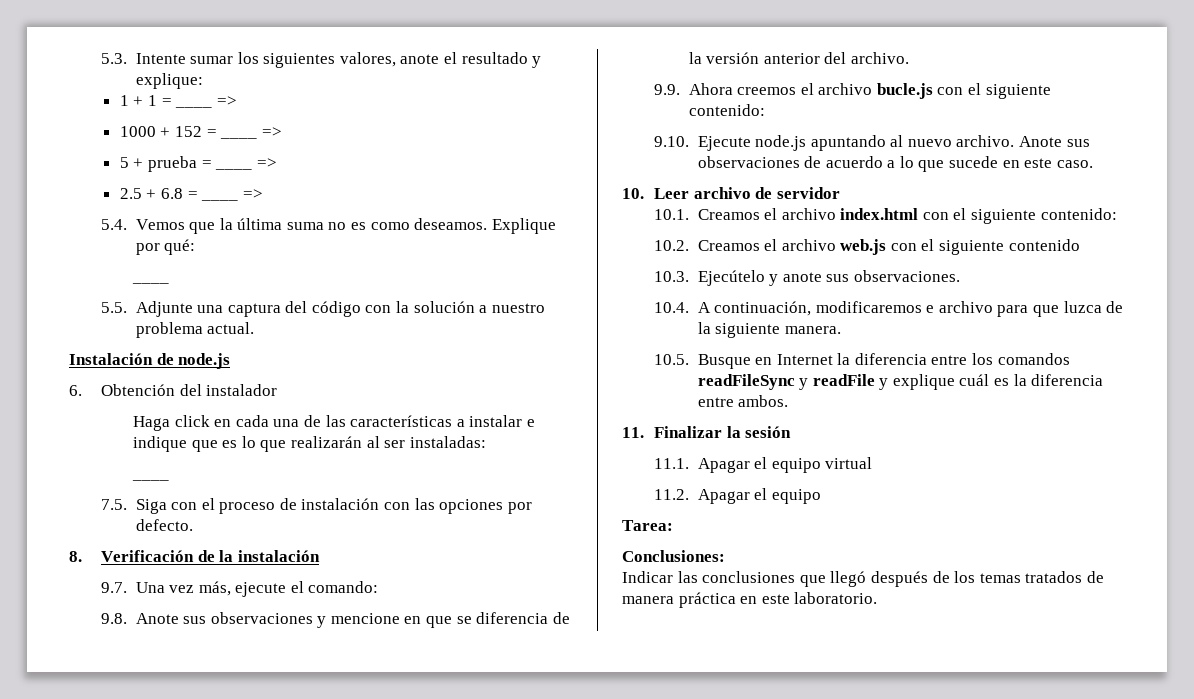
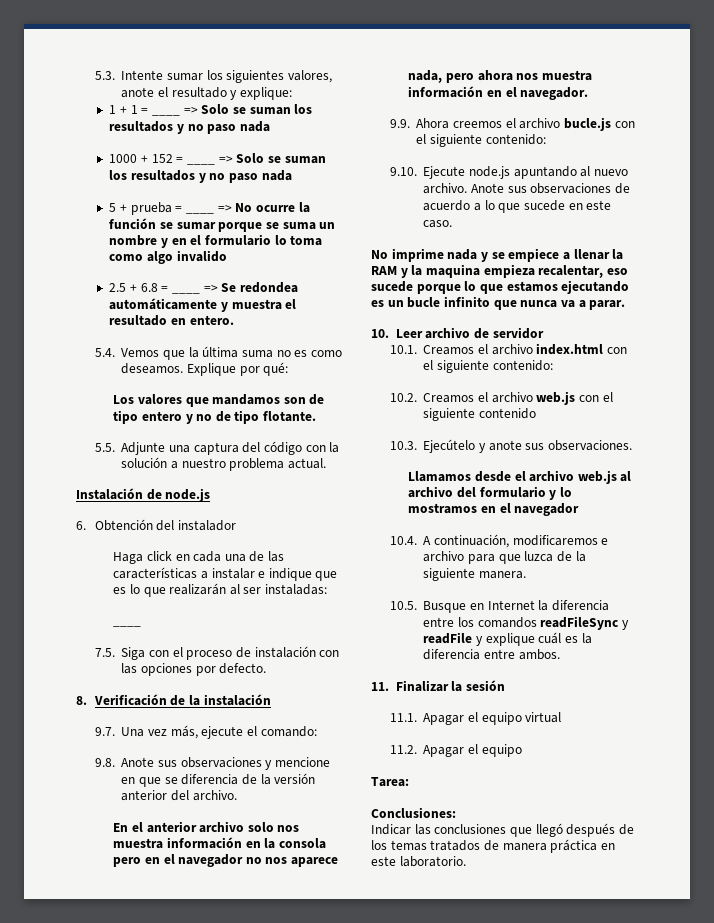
(237, 101) none -> [201,104,313,115] [109,121,271,134] Solo se suman los resultados y no paso nada
(282, 132) none -> [236,153,326,164] [109,170,292,183] Solo se suman los resultados y no paso nada
(277, 163) none -> [235,202,310,213] [109,218,336,232] [109,234,323,248] [109,250,227,264] No ocurre la función se sumar porque se suma un nombre y en el formulario lo toma como algo invalido
(263, 194) none -> [221,282,298,293] [109,298,297,312] [109,315,234,326] Se redondea automáticamente y muestra el resultado en entero.
[132,282,170,284] ____ -> [113,394,325,407] [113,410,317,424] Los valores que mandamos son de tipo entero y no de tipo flotante.
(909, 58) none -> [113,821,300,833] [113,837,326,849] [113,854,339,867] [408,70,592,83] [408,86,589,100] // En el anterior archivo solo nos muestra información en la consola pero en el navegador no nos aparece nada, pero ahora nos muestra información en el navegador.
(1093, 164) none -> [371,248,624,262] [371,264,628,278] [371,280,630,294] [371,296,626,310] // No imprime nada y se empiece a llenar la RAM y la maquina empieza recalentar, eso sucede porque lo que estamos ejecutando es un bucle infinito que nunca va a parar.
(960, 276) none -> [408,470,632,484] [408,486,572,500] [408,503,580,516] // Llamamos desde el archivo web.js al archivo del formulario y lo mostramos en el navegador

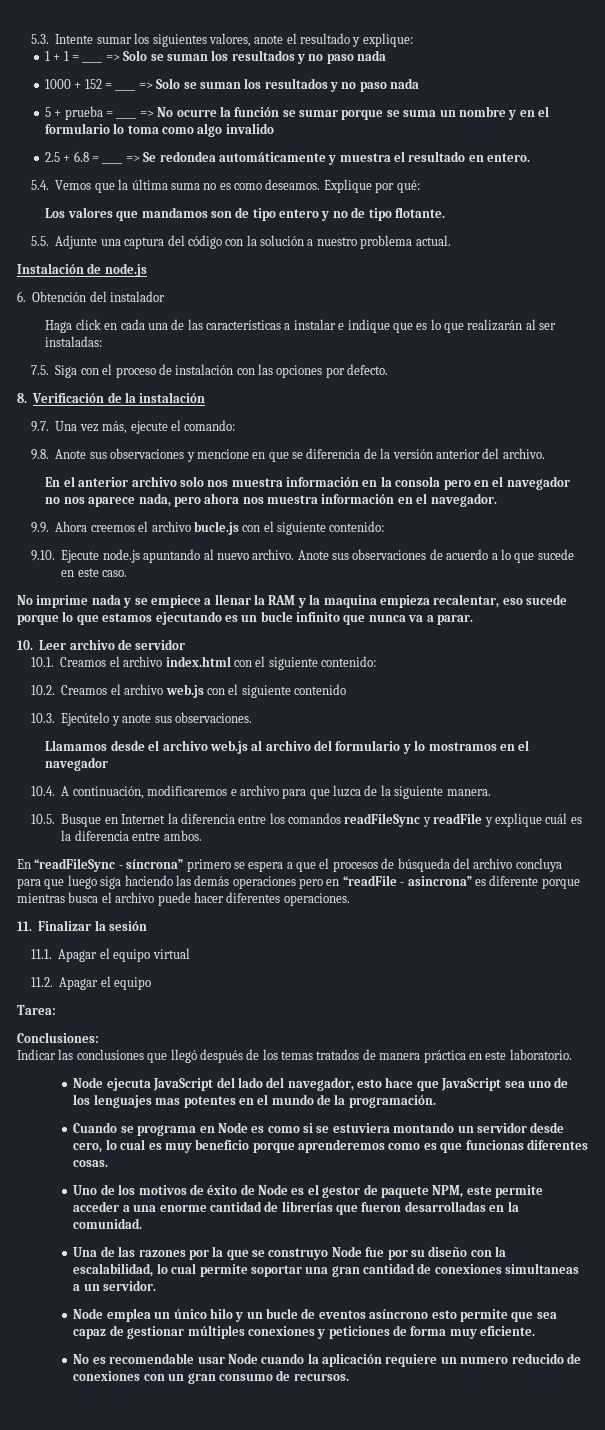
[113,625,142,627] // ____ -> (103, 341) none
(560, 654) none -> [17,858,562,872] [17,875,580,889] [17,892,350,906] // En “readFileSync - síncrona” primero se espera a que el procesos de búsqueda del archivo concluya para que luego siga haciendo las demás operaciones pero en “readFile - asincrona” es diferente porque mientras busca el archivo puede hacer diferentes operaciones.
(466, 861) none -> [73,1077,569,1091] [73,1094,436,1108] [73,1122,565,1136] [73,1139,588,1153] [73,1160,109,1167] [73,1184,544,1198] [73,1201,519,1215] [73,1218,143,1229] [73,1246,507,1260] [73,1263,580,1277] [73,1280,157,1291] [73,1308,557,1322] [73,1325,536,1339] [73,1353,581,1367] [73,1370,349,1384] // Node ejecuta JavaScript del lado del navegador, esto hace que JavaScript sea uno de los lenguajes mas potentes en el mundo de la programación. // Cuando se programa en Node es como si se estuviera montando un servidor desde cero, lo cual es muy beneficio porque aprenderemos como es que funcionas diferentes cosas. // Uno de los motivos de éxito de Node es el gestor de paquete NPM, este permite acceder a una enorme cantidad de librerías que fueron desarrolladas en la comunidad. // Una de las razones por la que se construyo Node fue por su diseño con la escalabilidad, lo cual permite soportar una gran cantidad de conexiones simultaneas a un servidor. // Node emplea un único hilo y un bucle de eventos asíncrono esto permite que sea capaz de gestionar múltiples conexiones y peticiones de forma muy eficiente. // No es recomendable usar Node cuando la aplicación requiere un numero reducido de conexiones con un gran consumo de recursos.

